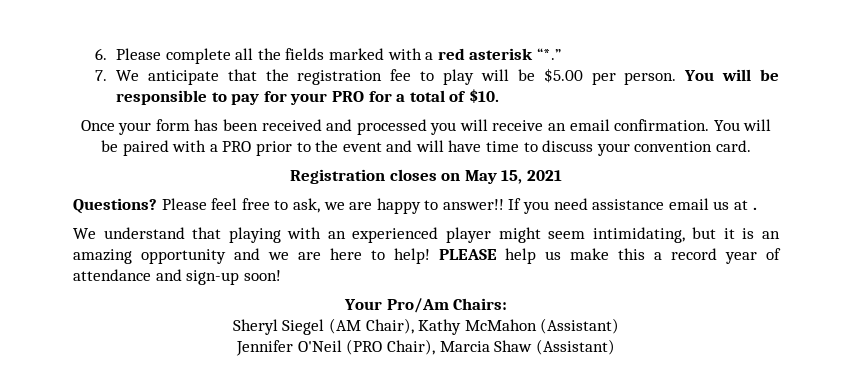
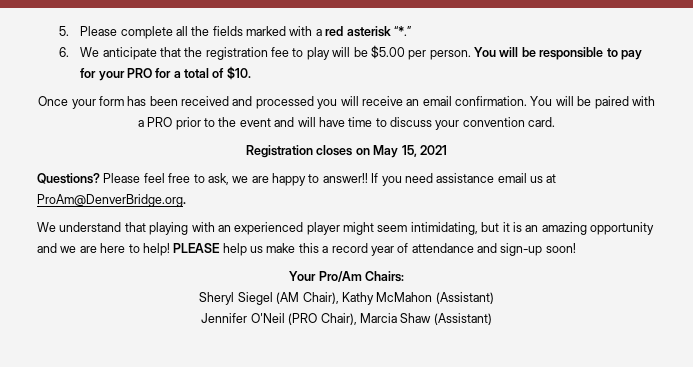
[94,48,107,60] 6. -> [58,26,69,36] 5.
[94,70,107,81] 7. -> [58,47,69,57] 6.
[752,207,757,210] . -> [37,194,186,207] ProAm@DenverBridge.org.

